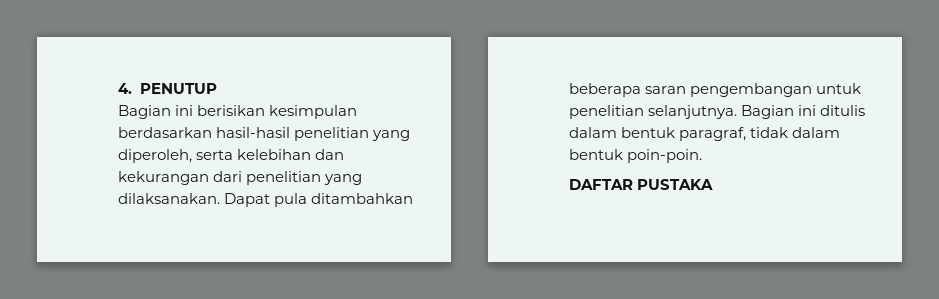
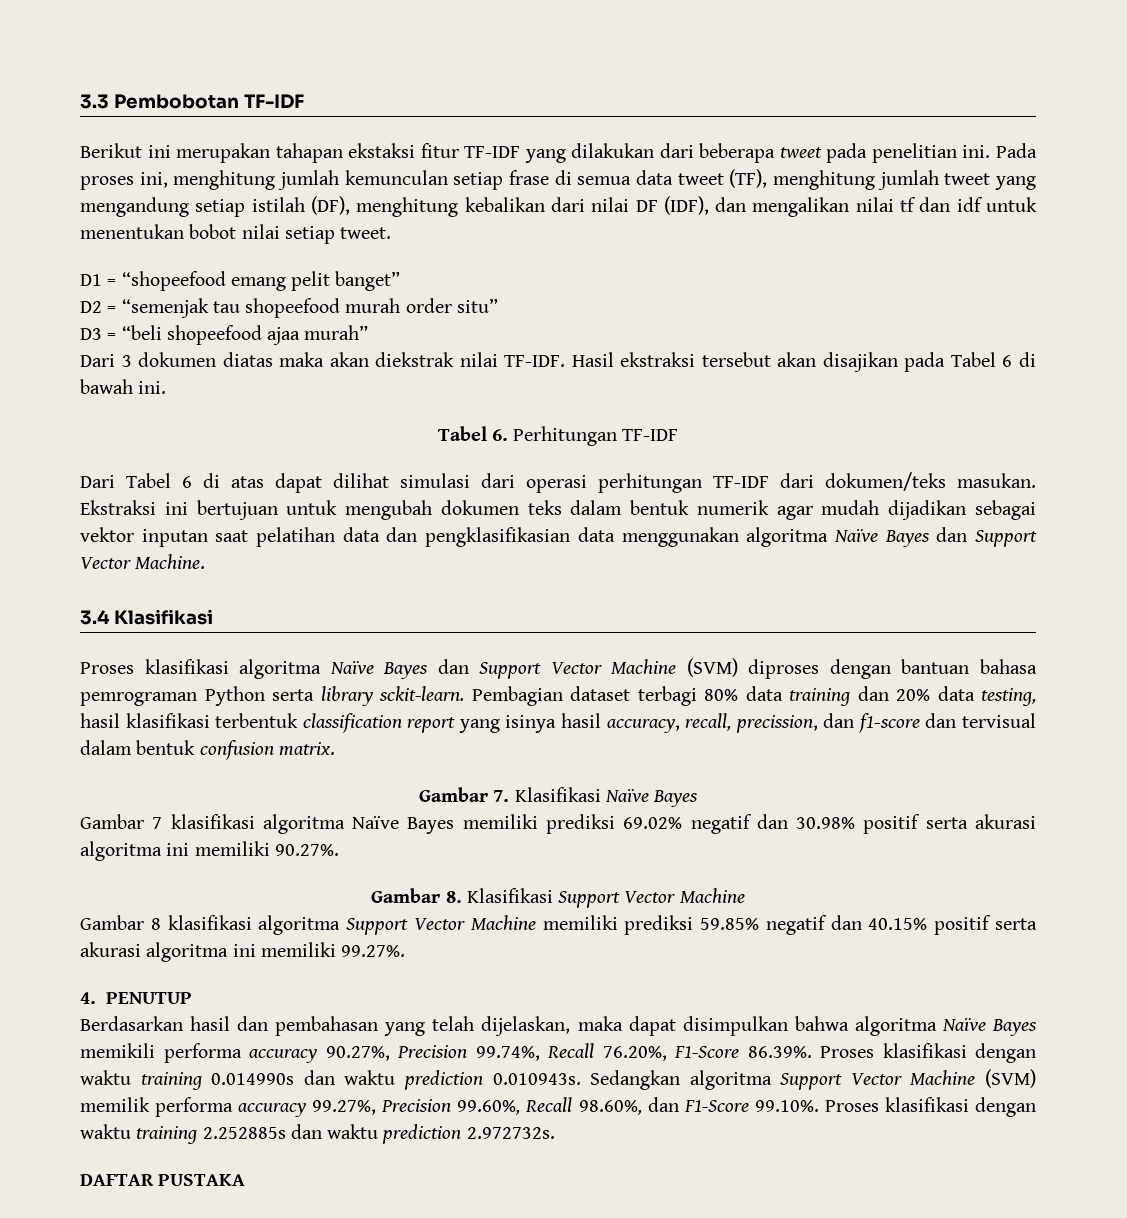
[118,83,217,94] [118,105,358,119] [118,127,411,141] [118,149,345,163] [118,171,363,185] [118,193,414,207] [569,83,862,97] [569,105,866,119] [569,127,841,141] [569,149,703,163] 4. PENUTUP // Bagian ini berisikan kesimpulan berdasarkan hasil-hasil penelitian yang diperoleh, serta kelebihan dan kekurangan dari penelitian yang dilaksanakan. Dapat pula ditambahkan beberapa saran pengembangan untuk penelitian selanjutnya. Bagian ini ditulis dalam bentuk paragraf, tidak dalam bentuk poin-poin. -> [80,94,304,109] [80,143,1037,163] [80,169,1036,190] [80,196,1037,217] [80,224,392,244] [80,271,401,291] [80,298,498,318] [80,325,369,345] [80,352,1036,372] [80,379,167,394] [437,426,679,446] [80,472,1036,493] [80,500,1036,520] [80,527,1038,547] [80,554,206,569] [80,609,213,625] [80,658,1037,679] [80,686,1036,706] [80,713,1036,733] [80,740,335,760] [418,787,699,807] [80,814,1037,834] [80,841,339,861] [371,888,745,908] [80,915,1038,935] [80,942,406,962] [80,992,192,1004] [80,1016,1037,1036] [80,1043,1036,1063] [80,1069,1036,1090] [80,1097,1037,1117] [80,1124,555,1144] 3.3 Pembobotan TF-IDF // Berikut ini merupakan tahapan ekstaksi fitur TF-IDF yang dilakukan dari beberapa tweet pada penelitian ini. Pada proses ini, menghitung jumlah kemunculan setiap frase di semua data tweet (TF), menghitung jumlah tweet yang mengandung setiap istilah (DF), menghitung kebalikan dari nilai DF (IDF), dan mengalikan nilai tf dan idf untuk menentukan bobot nilai setiap tweet. // D1 = “shopeefood emang pelit banget” // D2 = “semenjak tau shopeefood murah order situ” // D3 = “beli shopeefood ajaa murah” // Dari 3 dokumen diatas maka akan diekstrak nilai TF-IDF. Hasil ekstraksi tersebut akan disajikan pada Tabel 6 di bawah ini. // Tabel 6. Perhitungan TF-IDF // Dari Tabel 6 di atas dapat dilihat simulasi dari operasi perhitungan TF-IDF dari dokumen/teks masukan. Ekstraksi ini bertujuan untuk mengubah dokumen teks dalam bentuk numerik agar mudah dijadikan sebagai vektor inputan saat pelatihan data dan pengklasifikasian data menggunakan algoritma Naïve Bayes dan Support Vector Machine. // 3.4 Klasifikasi // Proses klasifikasi algoritma Naïve Bayes dan Support Vector Machine (SVM) diproses dengan bantuan bahasa pemrograman Python serta library sckit-learn. Pembagian dataset terbagi 80% data training dan 20% data testing, hasil klasifikasi terbentuk classification report yang isinya hasil accuracy, recall, precission, dan f1-score dan tervisual dalam bentuk confusion matrix. // Gambar 7. Klasifikasi Naïve Bayes // Gambar 7 klasifikasi algoritma Naïve Bayes memiliki prediksi 69.02% negatif dan 30.98% positif serta akurasi algoritma ini memiliki 90.27%. // Gambar 8. Klasifikasi Support Vector Machine // Gambar 8 klasifikasi algoritma Support Vector Machine memiliki prediksi 59.85% negatif dan 40.15% positif serta akurasi algoritma ini memiliki 99.27%. // 4. PENUTUP // Berdasarkan hasil dan pembahasan yang telah dijelaskan, maka dapat disimpulkan bahwa algoritma Naïve Bayes memikili performa accuracy 90.27%, Precision 99.74%, Recall 76.20%, F1-Score 86.39%. Proses klasifikasi dengan waktu training 0.014990s dan waktu prediction 0.010943s. Sedangkan algoritma Support Vector Machine (SVM) memilik performa accuracy 99.27%, Precision 99.60%, Recall 98.60%, dan F1-Score 99.10%. Proses klasifikasi dengan waktu training 2.252885s dan waktu prediction 2.972732s.

